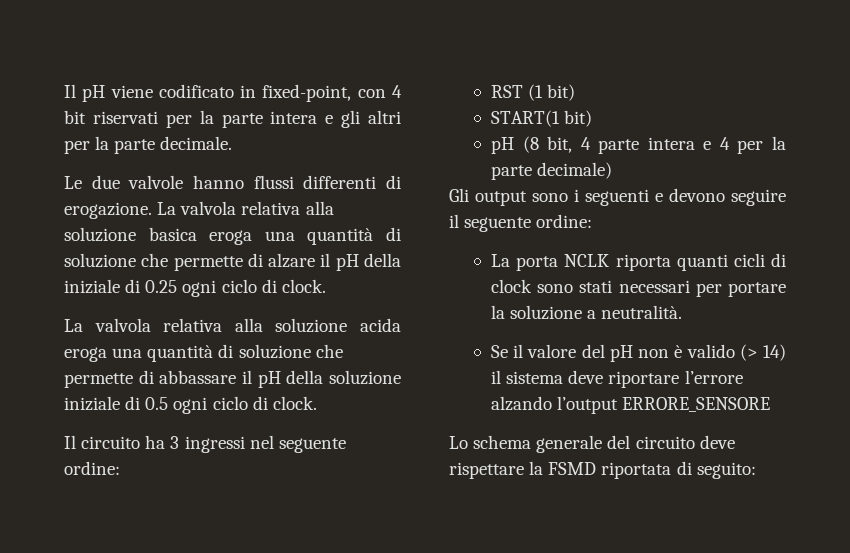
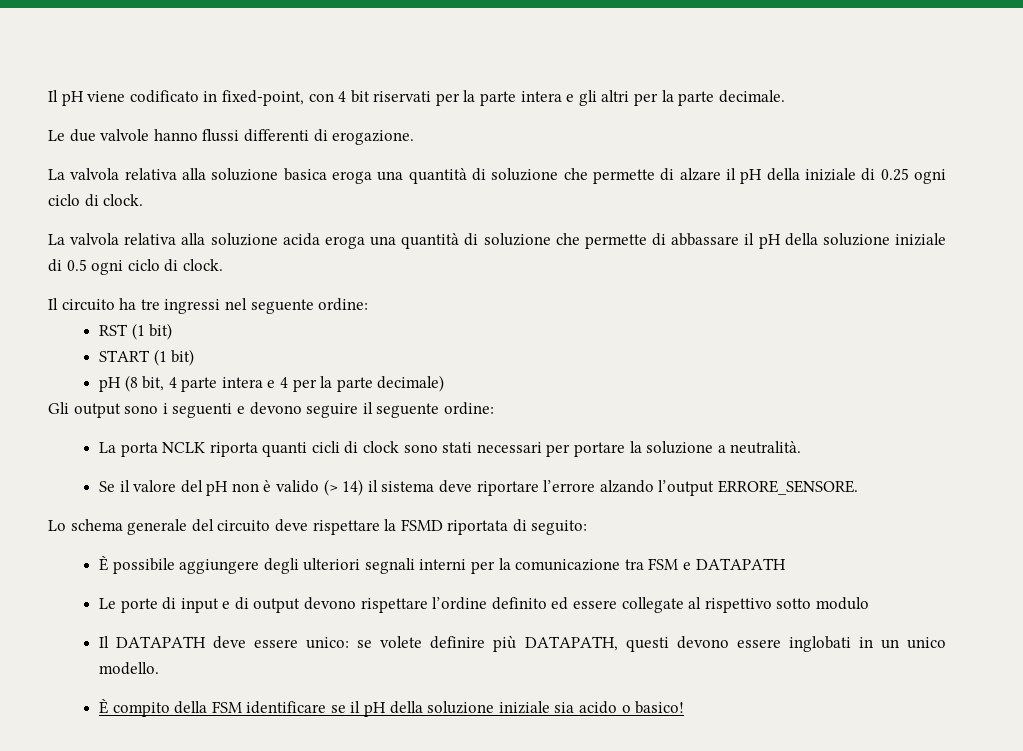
(152, 210) none -> (415, 137) //
[170,436,180,449] 3 -> [140,299,160,310] tre
[491,110,561,127] START(1 -> [98,349,167,366] START (1
[622,397,771,412] ERRORE_SENSORE -> [717,480,858,495] ERRORE_SENSORE.
(756, 470) none -> [98,555,786,574] [98,597,869,613] [98,635,946,652] [98,662,159,675] [98,698,685,717] // È possibile aggiungere degli ulteriori segnali interni per la comunicazione tra FSM e DATAPATH // Le porte di input e di output devono rispettare l’ordine definito ed essere collegate al rispettivo sotto modulo // Il DATAPATH deve essere unico: se volete definire più DATAPATH, questi devono essere inglobati in un unico modello. // È compito della FSM identificare se il pH della soluzione iniziale sia acido o basico!

